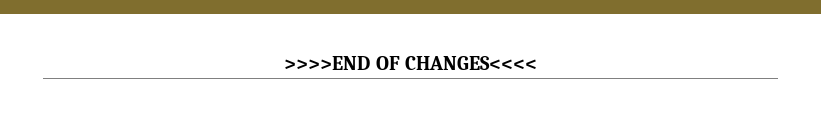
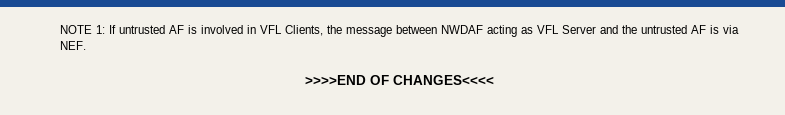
(284, 63) none -> [60,25,739,37] [60,41,86,50] NOTE 1: If untrusted AF is involved in VFL Clients, the message between NWDAF acting as VFL Server and the untrusted AF is via NEF. //

